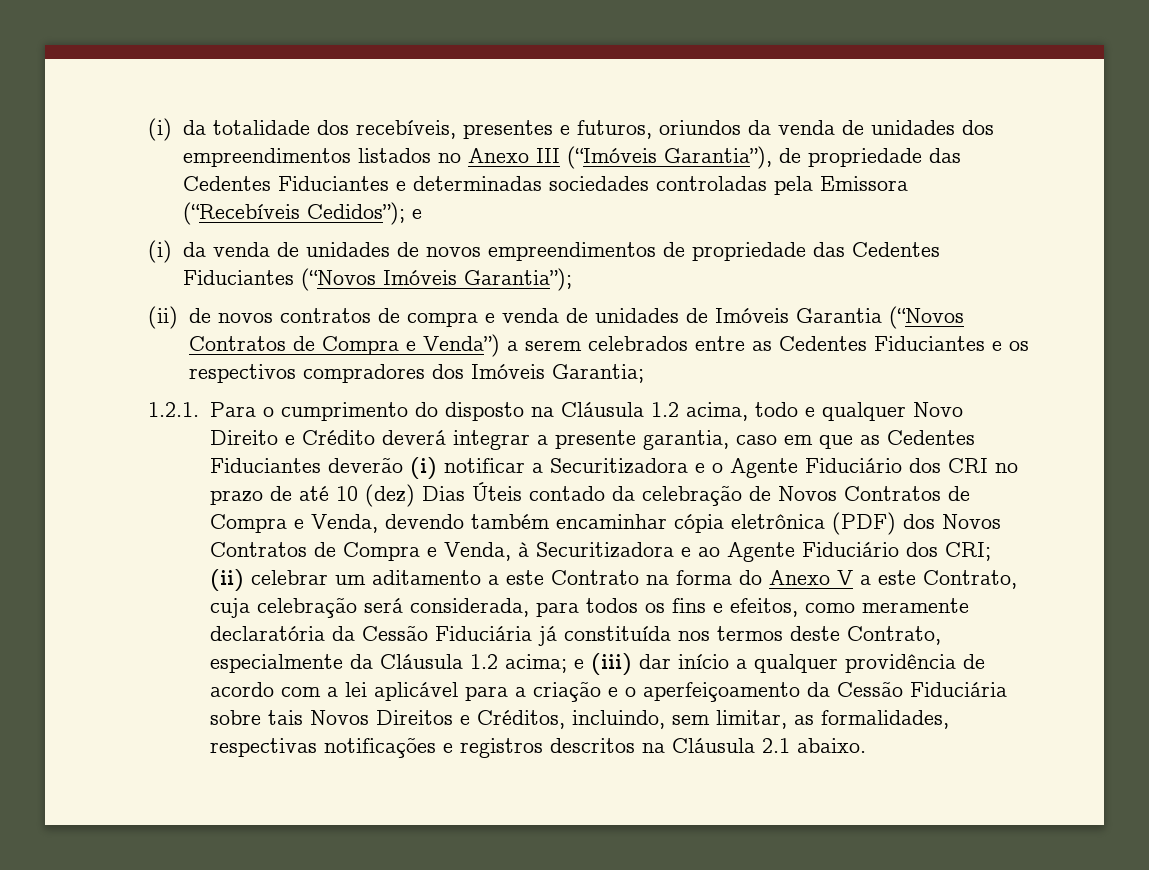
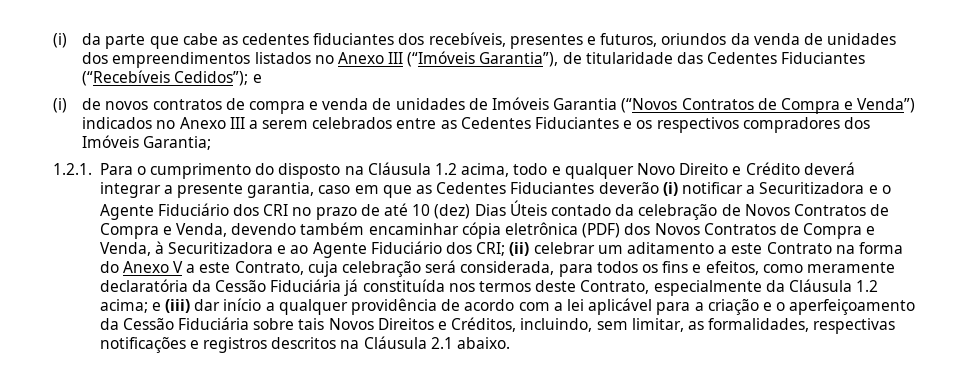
[148,118,310,141] (i) da totalidade -> [53,33,395,49] (i) da parte que cabe as cedentes fiduciantes
[807,148,961,167] [182,176,908,195] [182,202,422,225] [148,240,940,263] [182,268,572,291] [148,306,178,329] propriedade das Cedentes Fiduciantes e determinadas sociedades controladas pela Emissora (“Recebíveis Cedidos”); e // (i) da venda de unidades de novos empreendimentos de propriedade das Cedentes Fiduciantes (“Novos Imóveis Garantia”); // (ii) -> [585,52,866,64] [82,70,262,86] [53,98,67,113] titularidade das Cedentes Fiduciantes (“Recebíveis Cedidos”); e // (i)
(500, 345) none -> [82,117,245,129] indicados no Anexo III

